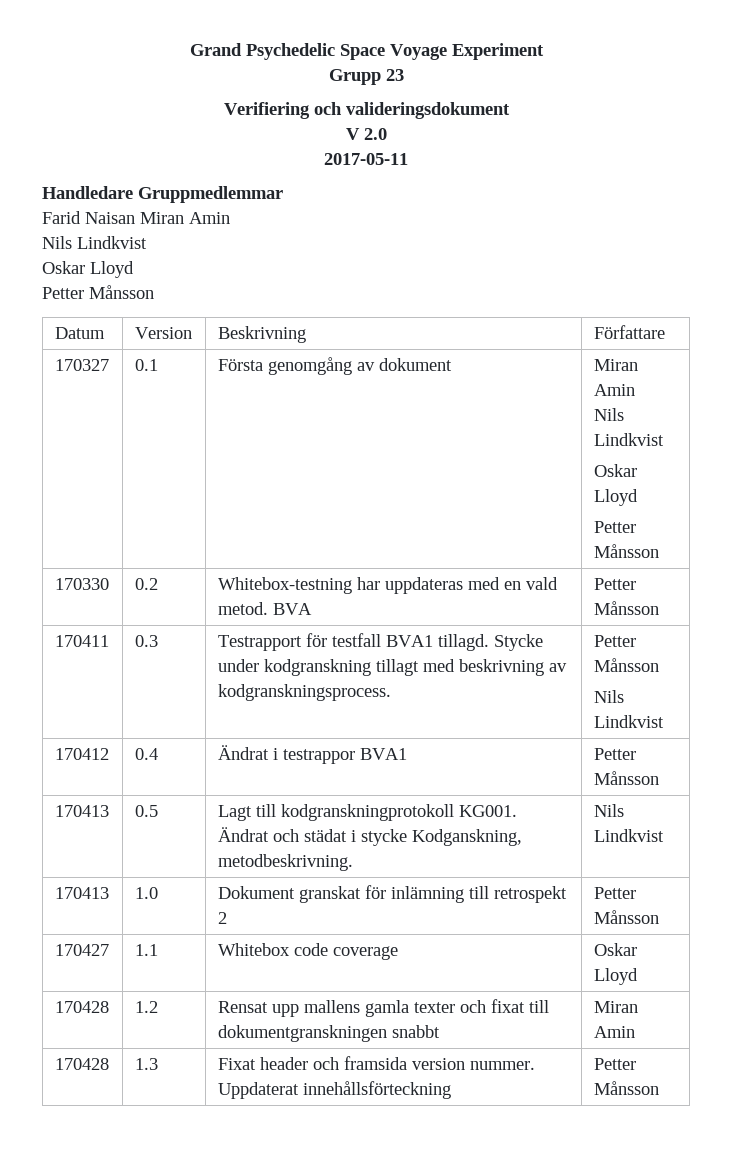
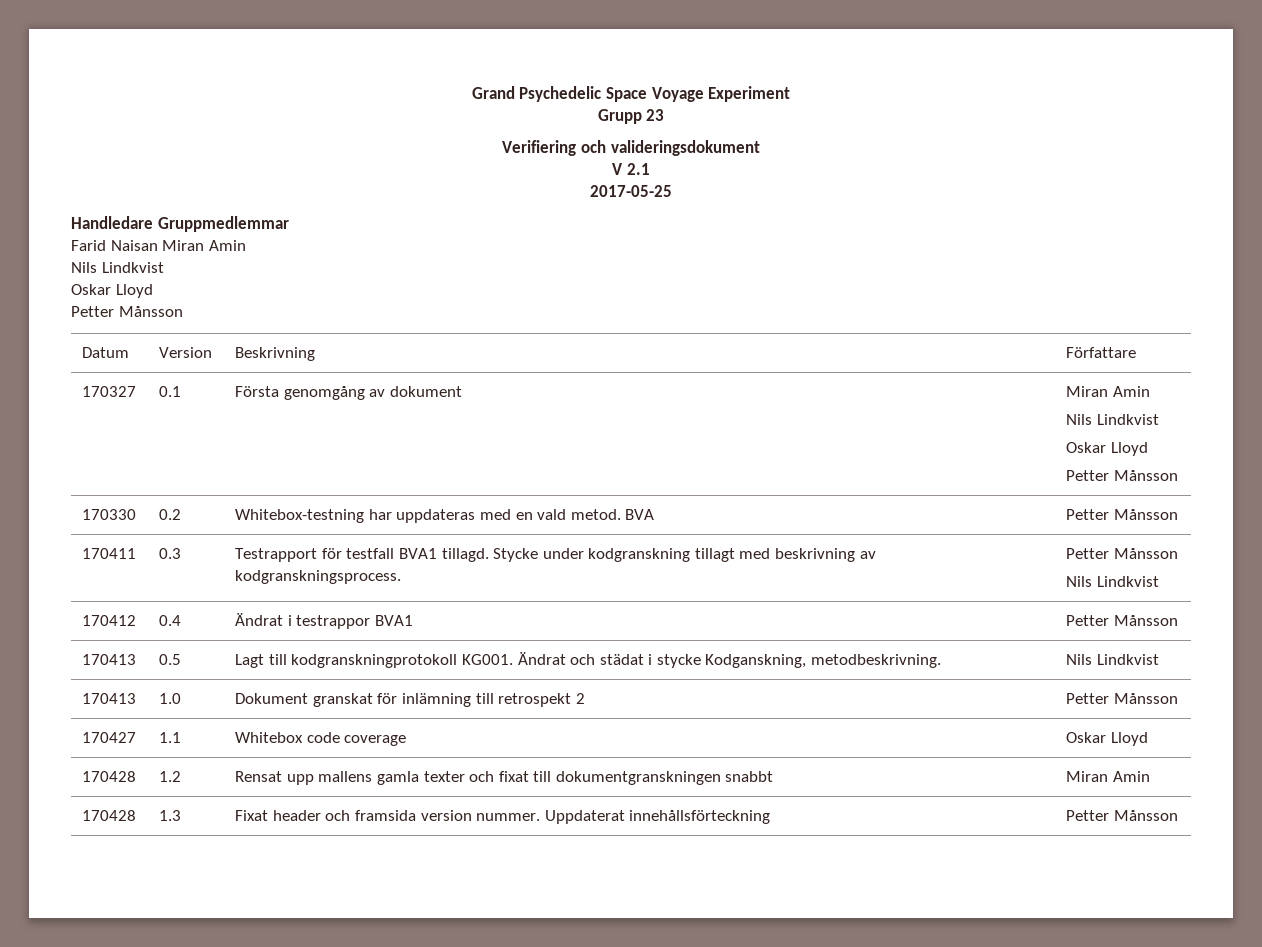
[363,128,387,140] [324,153,408,165] 2.0 // 2017-05-11 -> [626,163,650,175] [590,185,672,197] 2.1 // 2017-05-25

